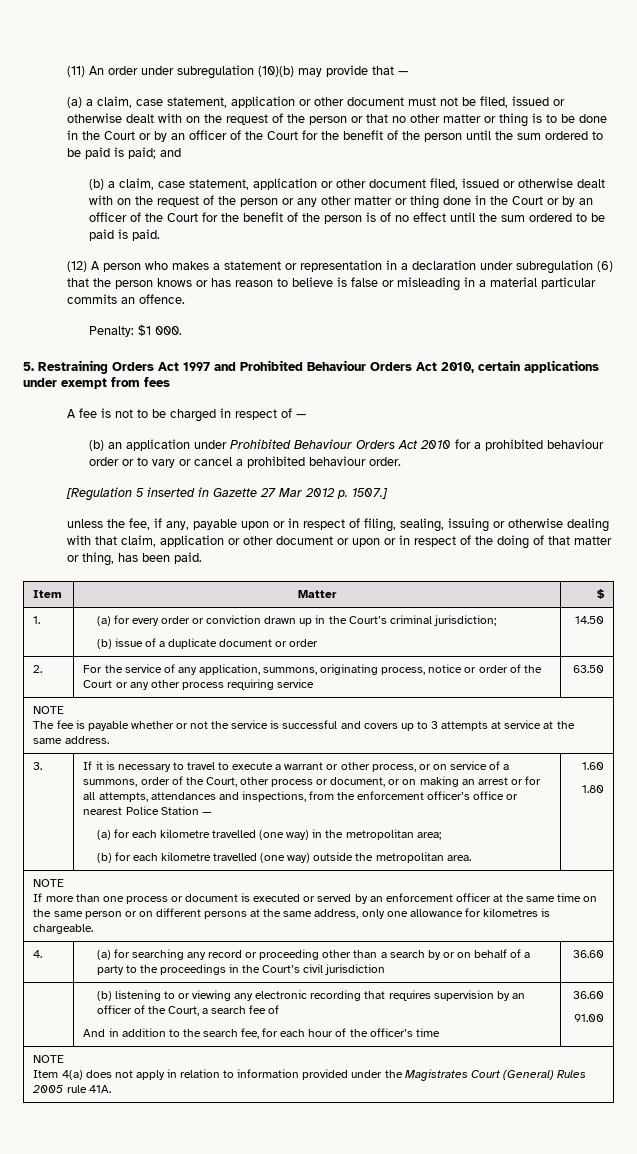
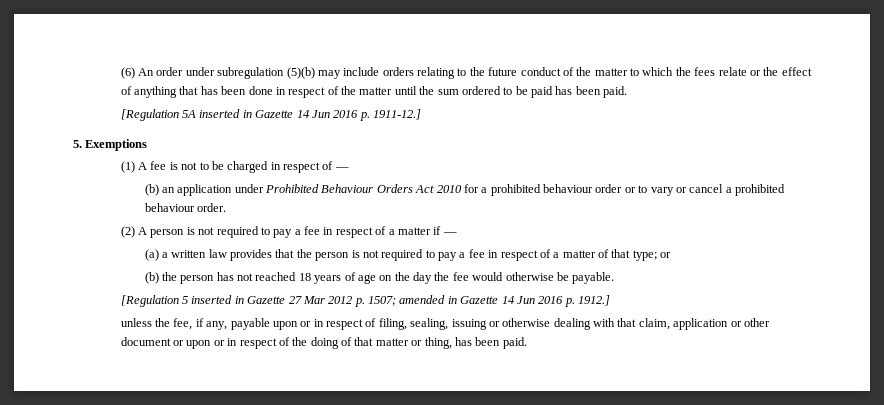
[67,66,86,77] (11) -> [120,67,135,79] (6)
[258,65,409,77] [67,96,566,108] [67,113,608,127] [67,130,604,142] [67,147,182,159] [89,178,606,190] [89,195,594,209] [89,212,606,224] [89,229,161,241] [67,260,614,274] [67,277,597,291] [67,294,186,304] [89,324,183,337] [23,360,599,374] [23,377,170,389] (10)(b) may provide that — // (a) a claim, case statement, application or other document must not be filed, issued or otherwise dealt with on the request of the person or that no other matter or thing is to be done in the Court or by an officer of the Court for the benefit of the person until the sum ordered to be paid is paid; and // (b) a claim, case statement, application or other document filed, issued or otherwise dealt with on the request of the person or any other matter or thing done in the Court or by an officer of the Court for the benefit of the person is of no effect until the sum ordered to be paid is paid. // (12) A person who makes a statement or representation in a declaration under subregulation (6) that the person knows or has reason to believe is false or misleading in a material particular commits an offence. // Penalty: $1 000. // 5. Restraining Orders Act 1997 and Prohibited Behaviour Orders Act 2010, certain applications under exempt from fees // -> [286,67,812,79] [120,86,628,98] [120,109,422,121] [73,139,148,151] [120,161,135,173] (5)(b) may include orders relating to the future conduct of the matter to which the fees relate or the effect of anything that has been done in respect of the matter until the sum ordered to be paid has been paid. // [Regulation 5A inserted in Gazette 14 Jun 2016 p. 1911-12.] // 5. Exemptions // (1)
(402, 461) none -> [120,226,457,238] [144,249,672,261] [144,272,615,284] // (2) A person is not required to pay a fee in respect of a matter if — // (a) a written law provides that the person is not required to pay a fee in respect of a matter of that type; or // (b) the person has not reached 18 years of age on the day the fee would otherwise be payable.
[352,488,389,499] 1507.] -> [368,295,611,307] 1507; amended in Gazette 14 Jun 2016 p. 1912.]
[33,590,63,598] [298,590,337,598] [596,589,605,599] [33,616,41,624] [96,615,496,626] [96,638,319,649] [574,616,604,624] [33,665,43,673] [83,664,542,675] [83,679,315,690] [572,665,604,673] [33,706,65,714] [33,720,575,731] [33,736,109,744] [33,762,43,770] [83,761,510,772] [83,776,541,787] [83,791,519,802] [83,806,212,815] [96,829,441,840] [96,852,471,863] [581,762,604,770] [581,785,604,793] [33,879,65,887] [33,893,598,904] [33,908,551,919] [33,924,94,934] [33,950,43,958] [96,949,531,960] [96,964,386,975] [572,950,604,958] [96,990,525,1001] [96,1005,280,1016] [83,1028,440,1039] [572,991,604,999] [573,1014,604,1022] [33,1055,65,1063] [33,1069,586,1081] [32,1085,111,1093] // Item | Matter | $ // 1. | (a) for every order or conviction drawn up in the Court’s criminal jurisdiction; // (b) issue of a duplicate document or order | 14.50 // 2. | For the service of any application, summons, originating process, notice or order of the Court or any other process requiring service | 63.50 // NOTE // The fee is payable whether or not the service is successful and covers up to 3 attempts at service at the same address. // 3. | If it is necessary to travel to execute a warrant or other process, or on service of a summons, order of the Court, other process or document, or on making an arrest or for all attempts, attendances and inspections, from the enforcement officer’s office or nearest Police Station — // (a) for each kilometre travelled (one way) in the metropolitan area; // (b) for each kilometre travelled (one way) outside the metropolitan area. | 1.60 // 1.80 // NOTE // If more than one process or document is executed or served by an enforcement officer at the same time on the same person or on different persons at the same address, only one allowance for kilometres is chargeable. // 4. | (a) for searching any record or proceeding other than a search by or on behalf of a party to the proceedings in the Court’s civil jurisdiction | 36.60 // | (b) listening to or viewing any electronic recording that requires supervision by an officer of the Court, a search fee of // And in addition to the search fee, for each hour of the officer’s time | 36.60 // 91.00 // NOTE // Item 4(a) does not apply in relation to information provided under the Magistrates Court (General) Rules 2005 rule 41A. -> (527, 343) none

